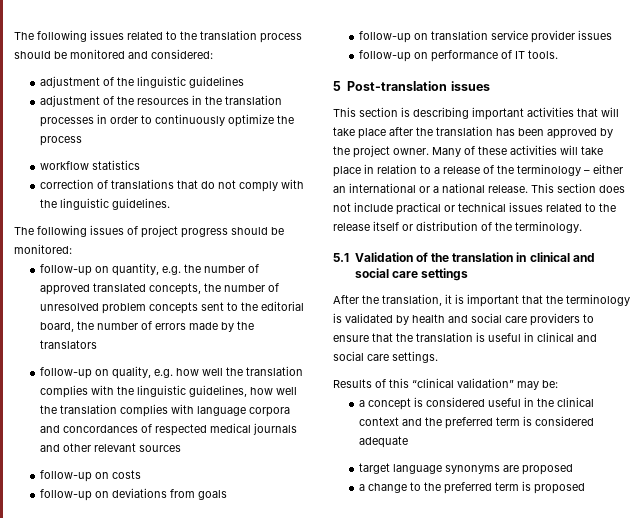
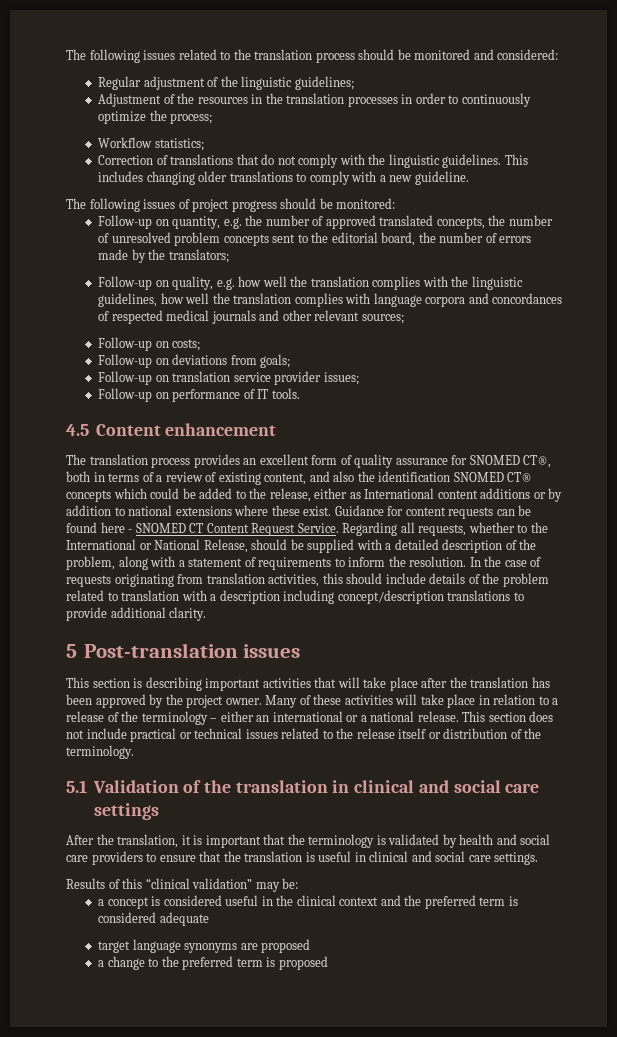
(213, 54) none -> [98,76,142,90] Regular
[189,76,245,88] [40,95,101,107] guidelines // adjustment -> [294,76,354,90] [98,93,162,107] guidelines; // Adjustment
[40,136,83,146] [40,160,141,170] [40,179,95,189] process // workflow statistics // correction -> [170,113,213,124] [98,137,204,151] [98,155,154,165] process; // Workflow statistics; // Correction
(171, 204) none -> [504,154,528,165] [98,171,469,185] This includes changing older translations to comply with a new guideline.
[40,264,93,276] follow-up -> [98,215,153,229] Follow-up
[40,340,98,349] [40,367,93,379] translators // follow-up -> [168,249,229,263] [98,276,153,290] translators; // Follow-up
[139,445,182,452] [40,470,142,482] [40,489,93,501] sources // follow-up on costs // follow-up -> [361,314,404,324] [98,337,201,351] [98,354,153,368] sources; // Follow-up on costs; // Follow-up
[198,490,228,500] [359,31,412,43] goals // follow-up -> [260,354,291,368] [98,371,153,385] goals; // Follow-up
[578,30,613,40] [359,50,412,62] issues // follow-up -> [323,372,359,385] [98,388,153,402] issues; // Follow-up
(559, 54) none -> [66,423,277,436] [66,454,552,468] [66,471,533,485] [66,488,563,502] [66,505,532,519] [66,522,548,536] [66,539,537,553] [66,556,542,570] [66,573,549,587] [66,590,524,604] [66,607,207,621] // 4.5 Content enhancement // The translation process provides an excellent form of quality assurance for SNOMED CT®, both in terms of a review of existing content, and also the identification SNOMED CT® concepts which could be added to the release, either as International content additions or by addition to national extensions where these exist. Guidance for content requests can be found here - SNOMED CT Content Request Service. Regarding all requests, whether to the International or National Release, should be supplied with a detailed description of the problem, along with a statement of requirements to inform the resolution. In the case of requests originating from translation activities, this should include details of the problem related to translation with a description including concept/description translations to provide additional clarity.

